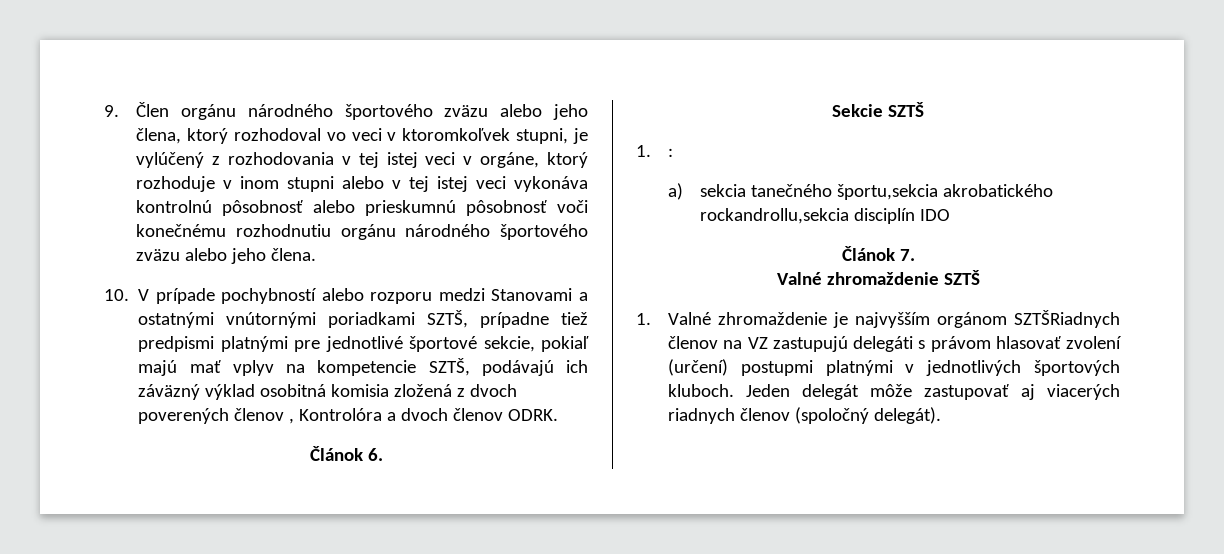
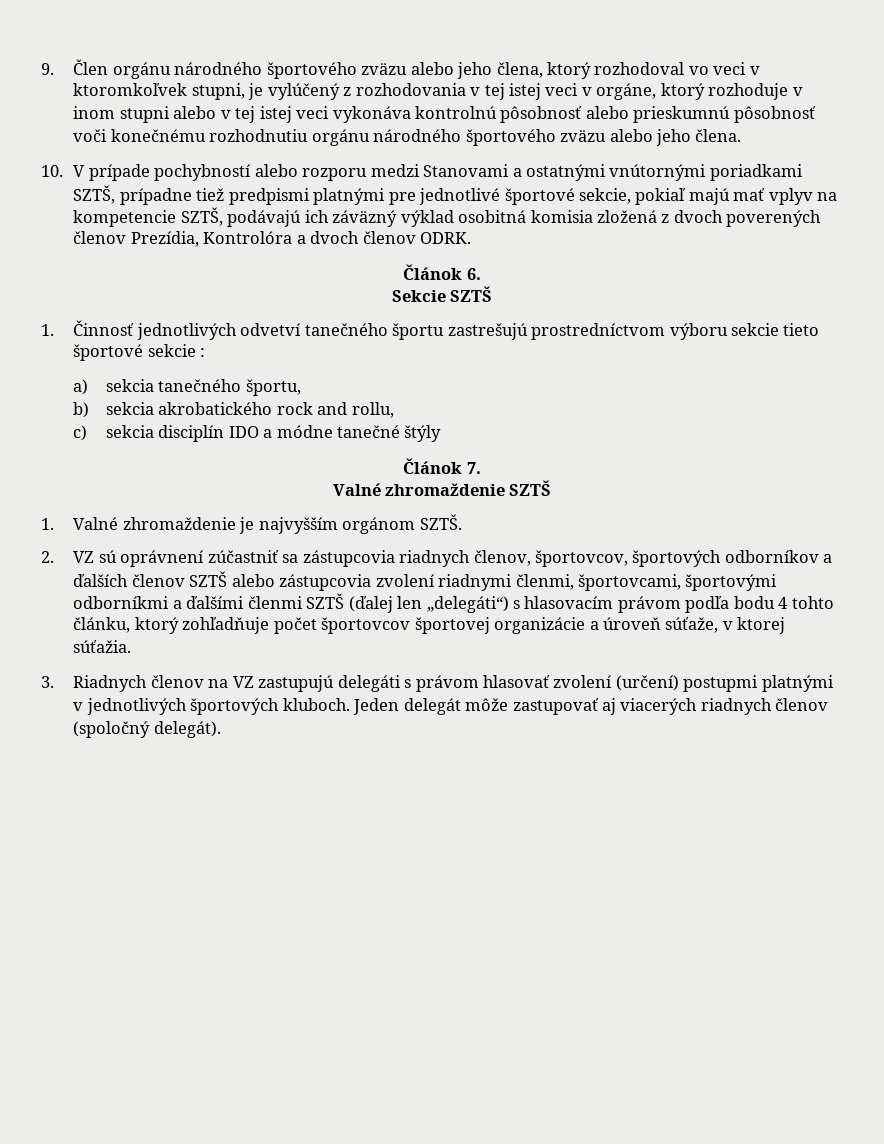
[289,418,295,424] , -> [130,231,199,247] Prezídia,
[668,148,674,157] [668,183,1054,200] [700,208,951,224] : // a) sekcia tanečného športu,sekcia akrobatického rockandrollu,sekcia disciplín IDO -> [73,320,820,340] [73,344,206,361] [73,379,301,396] [73,402,394,418] [73,425,442,442] Činnosť jednotlivých odvetví tanečného športu zastrešujú prostredníctvom výboru sekcie tieto športové sekcie : // a) sekcia tanečného športu, // b) sekcia akrobatického rock and rollu, // c) sekcia disciplín IDO a módne tanečné štýly
[1014,310,1120,328] SZTŠRiadnych -> [419,514,462,530] [41,550,833,567] [73,571,778,591] [73,593,834,613] [73,617,786,634] [73,640,132,653] [41,675,148,692] SZTŠ. // 2. VZ sú oprávnení zúčastniť sa zástupcovia riadnych členov, športovcov, športových odborníkov a ďalších členov SZTŠ alebo zástupcovia zvolení riadnymi členmi, športovcami, športovými odborníkmi a ďalšími členmi SZTŠ (ďalej len „delegáti“) s hlasovacím právom podľa bodu 4 tohto článku, ktorý zohľadňuje počet športovcov športovej organizácie a úroveň súťaže, v ktorej súťažia. // 3. Riadnych

